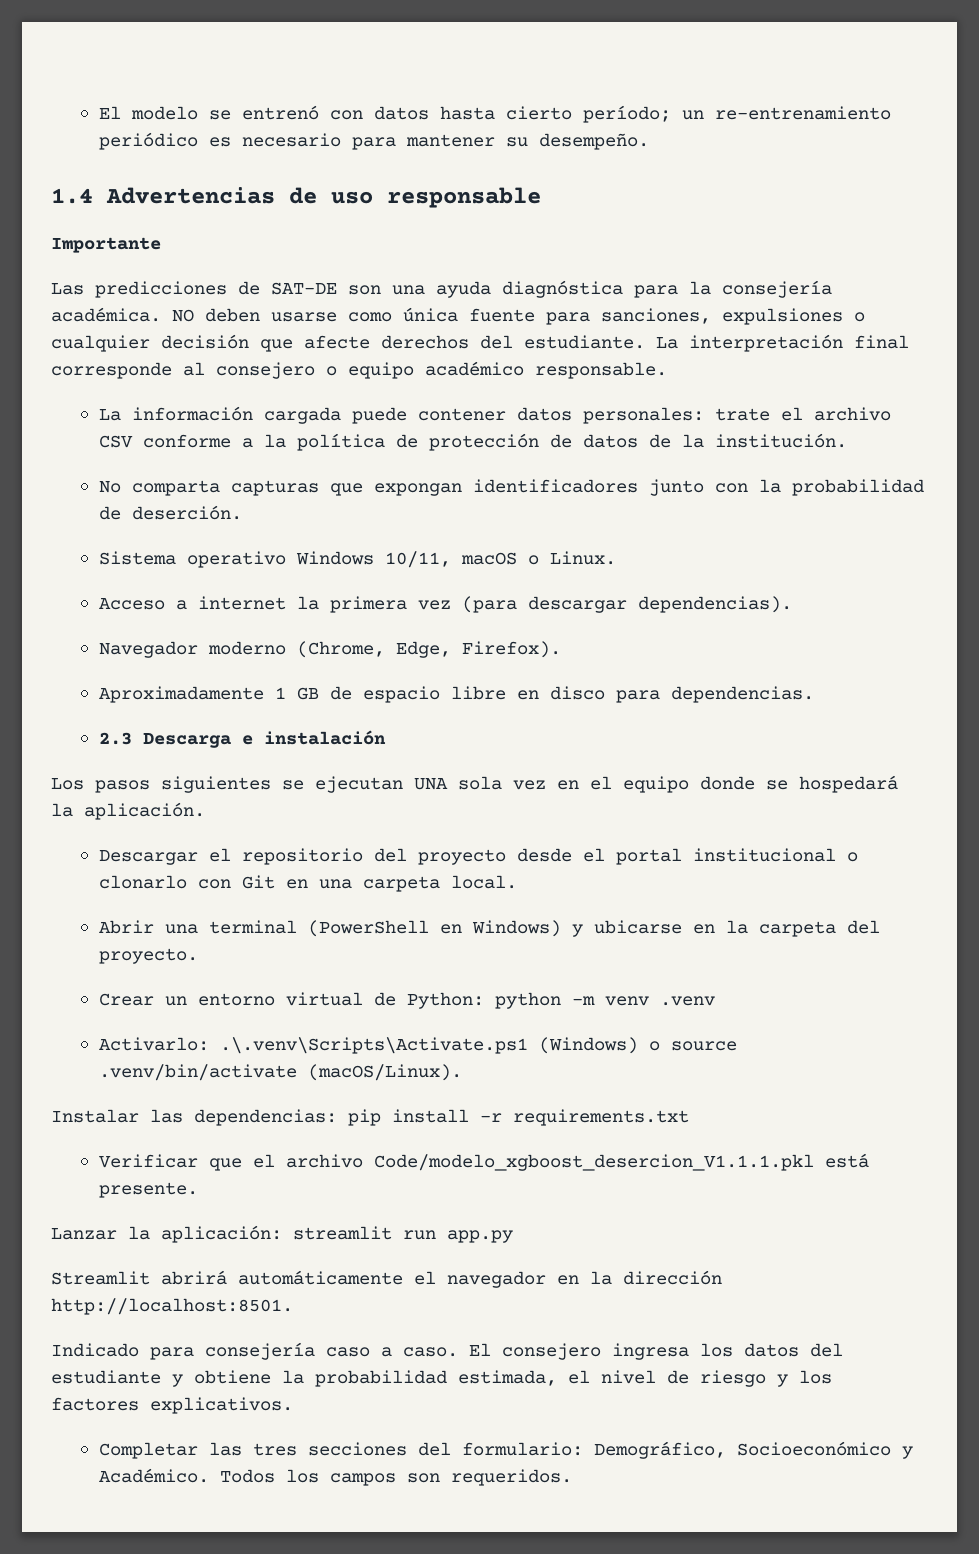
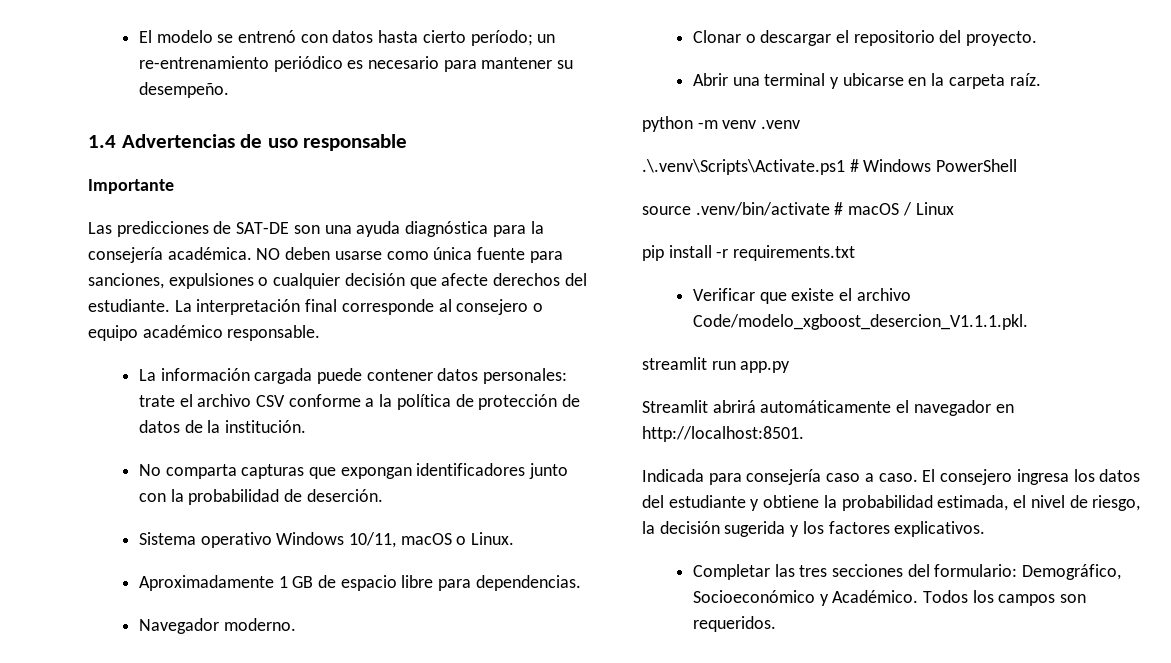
[98,596,792,613] [98,641,561,658] // Acceso a internet la primera vez (para descargar dependencias). // Navegador moderno (Chrome, Edge, Firefox). -> (515, 538) none
[516,686,605,700] en disco -> (434, 581) none
[98,730,386,748] [51,775,898,793] [51,802,205,820] [98,848,858,865] [98,875,517,892] 2.3 Descarga e instalación // Los pasos siguientes se ejecutan UNA sola vez en el equipo donde se hospedará la aplicación. // Descargar el repositorio del proyecto desde el portal institucional o clonarlo con Git en una carpeta local. -> [138,618,296,634] [692,30,1038,46] Navegador moderno. // Clonar o descargar el repositorio del proyecto.
[307,920,561,937] (PowerShell en Windows) -> (826, 79) none
[846,920,880,934] [98,948,198,964] [98,992,715,1009] [98,1037,737,1054] [98,1064,462,1081] [51,1109,337,1126] del proyecto. // Crear un entorno virtual de Python: python -m venv .venv // Activarlo: .\.venv\Scripts\Activate.ps1 (Windows) o source .venv/bin/activate (macOS/Linux). // Instalar las dependencias: -> [1009,73,1041,86] [642,116,801,132] [642,159,1018,175] [642,202,954,216] raíz. // python -m venv .venv // .\.venv\Scripts\Activate.ps1 # Windows PowerShell // source .venv/bin/activate # macOS / Linux //
[252,1153,869,1171] [98,1182,198,1198] [51,1225,282,1243] el archivo Code/modelo_xgboost_desercion_V1.1.1.pkl está presente. // Lanzar la aplicación: -> [791,288,911,301] [692,314,1028,330] existe el archivo Code/modelo_xgboost_desercion_V1.1.1.pkl. //
[590,1270,722,1285] la dirección -> (1014, 408) none
[51,1343,139,1357] Indicado -> [642,469,704,482] Indicada
[700,1370,766,1387] riesgo -> [1092,495,1141,511] [642,521,786,537] riesgo, la decisión sugerida

